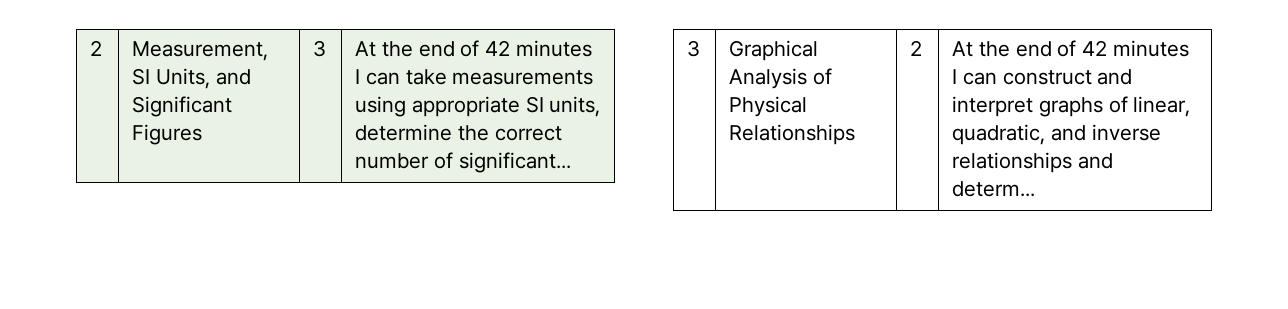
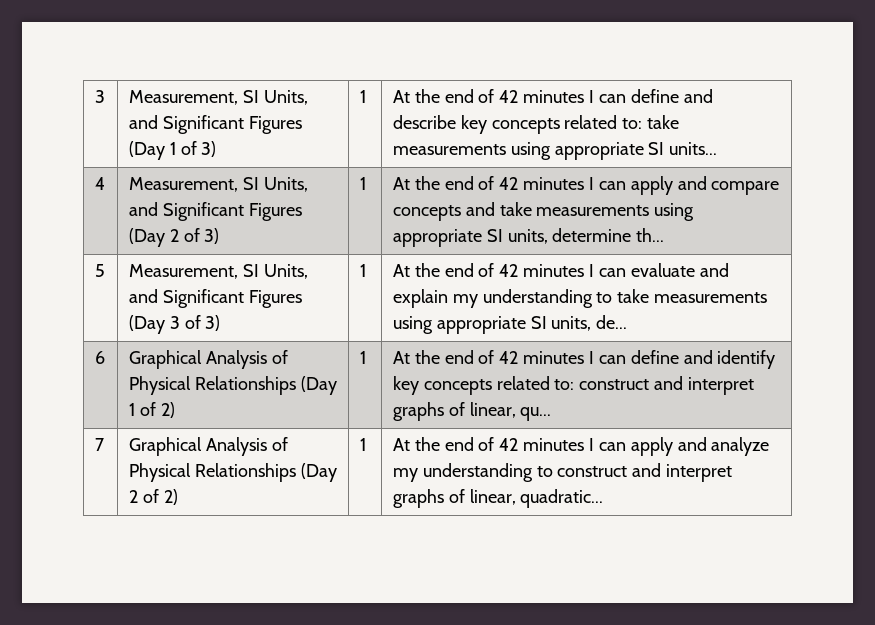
[90,40,103,56] [132,41,269,61] [132,68,251,89] [132,96,233,117] [132,124,203,145] [313,40,327,57] [355,40,592,57] [355,69,594,85] [355,96,601,117] [355,124,562,141] [355,152,571,173] [687,40,701,57] [729,40,819,61] [729,68,832,89] [729,96,808,117] [729,124,856,145] [910,40,923,56] [952,40,1189,57] [952,69,1133,85] [952,96,1191,117] [952,124,1161,145] [952,152,1113,173] [952,181,1036,197] 2 | Measurement, SI Units, and Significant Figures | 3 | At the end of 42 minutes I can take measurements using appropriate SI units, determine the correct number of significant... // 3 | Graphical Analysis of Physical Relationships | 2 | At the end of 42 minutes I can construct and interpret graphs of linear, quadratic, and inverse relationships and determ... -> [94,90,105,103] [128,90,308,105] [128,115,302,134] [128,141,217,160] [359,90,366,103] [392,89,713,103] [392,115,680,134] [392,142,718,160] [94,177,105,190] [128,177,308,192] [128,202,302,221] [128,228,220,247] [359,177,366,190] [392,176,780,195] [392,202,695,221] [392,228,665,247] [94,264,105,277] [128,264,308,279] [128,289,302,308] [128,315,221,334] [359,264,366,277] [392,263,729,277] [392,289,768,308] [392,315,628,334] [94,351,105,364] [128,350,288,369] [128,376,337,395] [128,402,175,418] [359,351,366,364] [392,350,776,369] [392,376,754,395] [392,402,552,421] [94,438,104,451] [128,437,288,456] [128,463,337,482] [128,489,178,505] [359,438,366,451] [392,437,770,456] [392,463,733,482] [392,489,604,508] 3 | Measurement, SI Units, and Significant Figures (Day 1 of 3) | 1 | At the end of 42 minutes I can define and describe key concepts related to: take measurements using appropriate SI units... // 4 | Measurement, SI Units, and Significant Figures (Day 2 of 3) | 1 | At the end of 42 minutes I can apply and compare concepts and take measurements using appropriate SI units, determine th... // 5 | Measurement, SI Units, and Significant Figures (Day 3 of 3) | 1 | At the end of 42 minutes I can evaluate and explain my understanding to take measurements using appropriate SI units, de... // 6 | Graphical Analysis of Physical Relationships (Day 1 of 2) | 1 | At the end of 42 minutes I can define and identify key concepts related to: construct and interpret graphs of linear, qu... // 7 | Graphical Analysis of Physical Relationships (Day 2 of 2) | 1 | At the end of 42 minutes I can apply and analyze my understanding to construct and interpret graphs of linear, quadratic...

